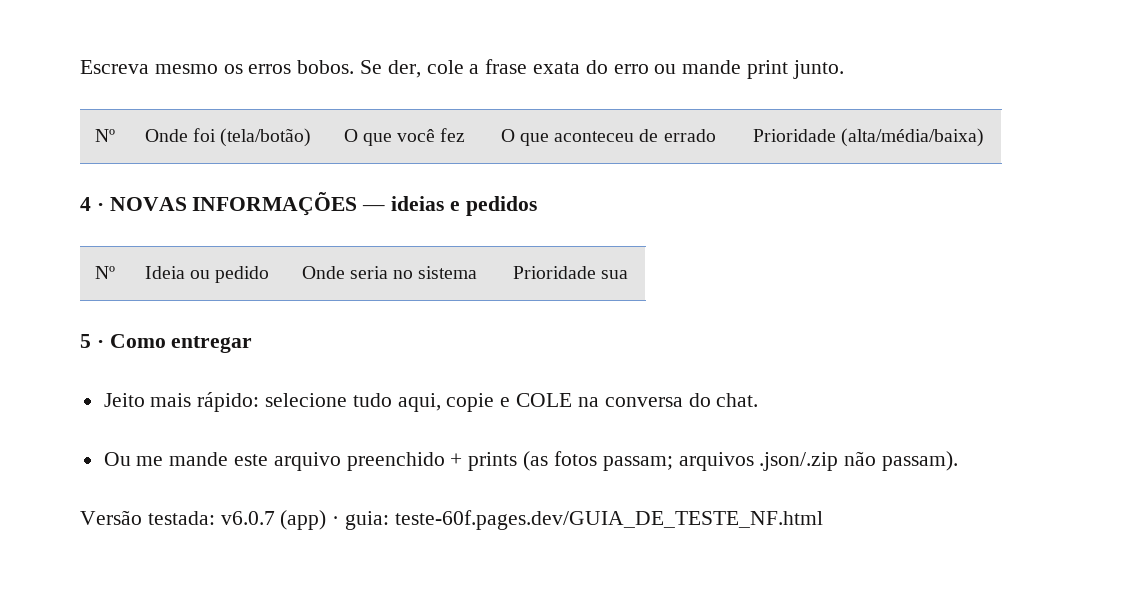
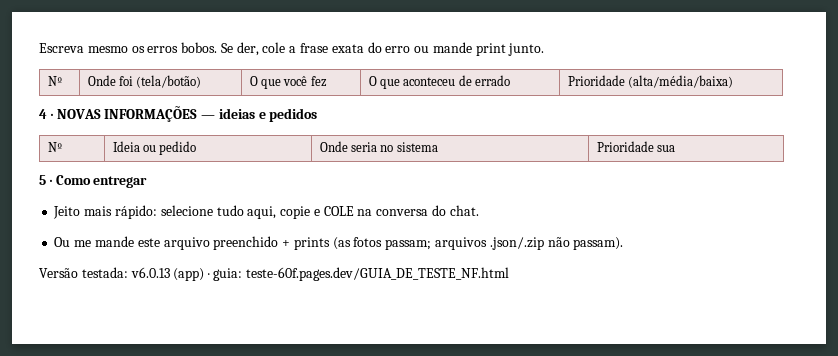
[220,511,275,525] v6.0.7 -> [130,267,170,278] v6.0.13

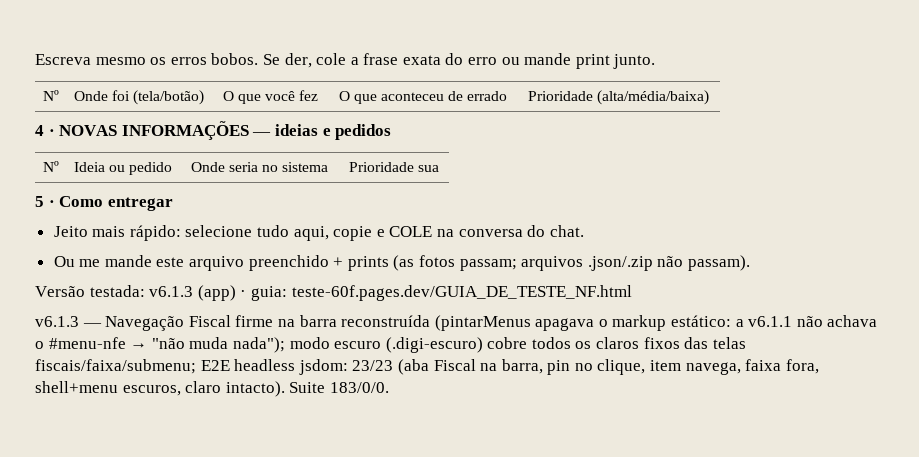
[130,267,170,278] v6.0.13 -> [149,286,194,297] v6.1.3
(509, 274) none -> [35,315,878,331] [35,337,746,353] [35,359,819,375] [35,381,389,397] // v6.1.3 — Navegação Fiscal firme na barra reconstruída (pintarMenus apagava o markup estático: a v6.1.1 não achava o #menu-nfe → "não muda nada"); modo escuro (.digi-escuro) cobre todos os claros fixos das telas fiscais/faixa/submenu; E2E headless jsdom: 23/23 (aba Fiscal na barra, pin no clique, item navega, faixa fora, shell+menu escuros, claro intacto). Suite 183/0/0.

